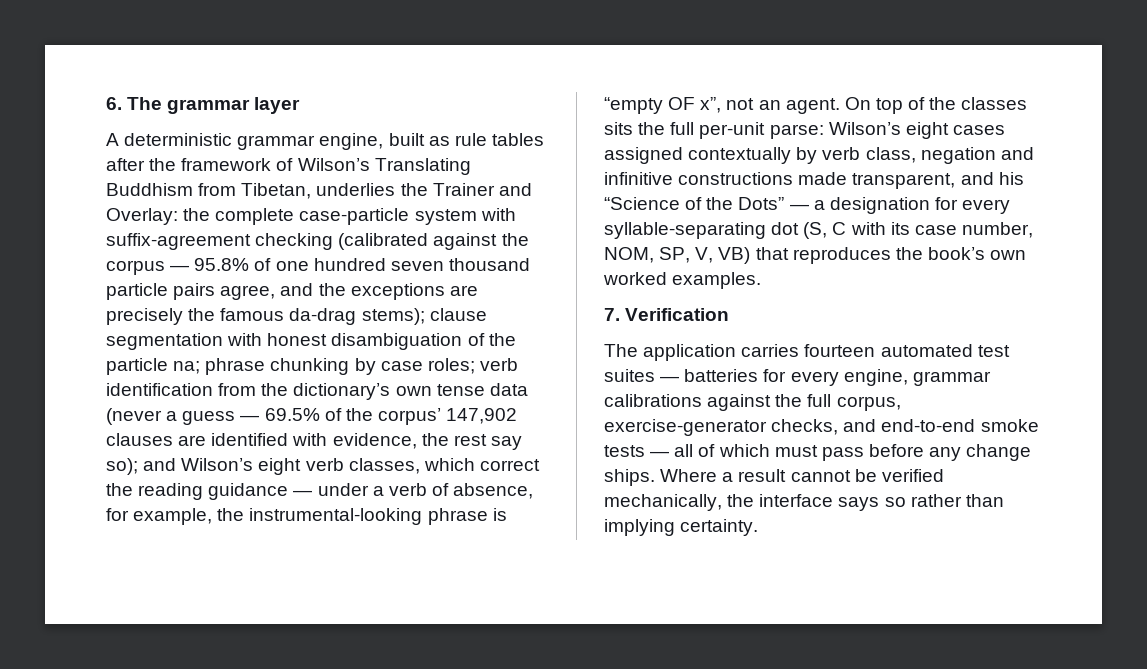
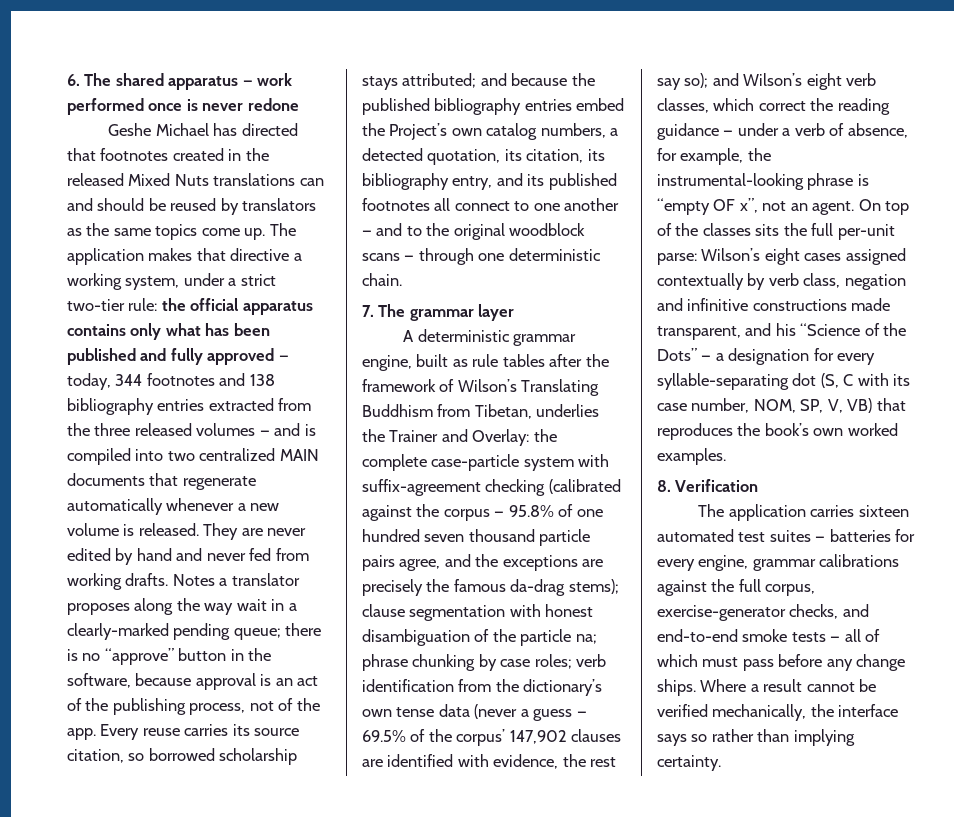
(163, 103) none -> [115,73,293,90] [67,98,299,115] [108,123,298,136] [67,148,269,161] [67,173,324,186] [67,198,317,215] [67,223,296,240] [67,248,302,265] [67,273,276,290] [67,298,313,315] [67,323,270,340] [67,348,289,365] [67,373,275,390] [67,398,312,415] [67,423,316,436] [67,448,319,465] [67,473,256,490] [67,498,280,515] [67,523,307,540] [67,548,309,565] [67,573,300,590] [67,598,297,615] [67,623,322,640] [67,648,272,665] [67,673,319,690] [67,698,320,715] [67,724,300,740] [67,748,298,765] [362,73,595,90] [362,98,625,115] [362,123,619,140] [362,148,605,165] [362,173,617,190] [362,198,620,211] [362,223,586,240] [362,248,601,265] [362,273,402,286] [362,304,406,317] shared apparatus — work performed once is never redone // Geshe Michael has directed that footnotes created in the released Mixed Nuts translations can and should be reused by translators as the same topics come up. The application makes that directive a working system, under a strict two-tier rule: the official apparatus contains only what has been published and fully approved — today, 344 footnotes and 138 bibliography entries extracted from the three released volumes — and is compiled into two centralized MAIN documents that regenerate automatically whenever a new volume is released. They are never edited by hand and never fed from working drafts. Notes a translator proposes along the way wait in a clearly-marked pending queue; there is no “approve” button in the software, because approval is an act of the publishing process, not of the app. Every reuse carries its source citation, so borrowed scholarship stays attributed; and because the published bibliography entries embed the Project’s own catalog numbers, a detected quotation, its citation, its bibliography entry, and its published footnotes all connect to one another — and to the original woodblock scans — through one deterministic chain. // 7. The
[604,308,620,321] 7. -> [657,480,671,492] 8.
[804,344,876,357] fourteen -> [858,505,909,517] sixteen

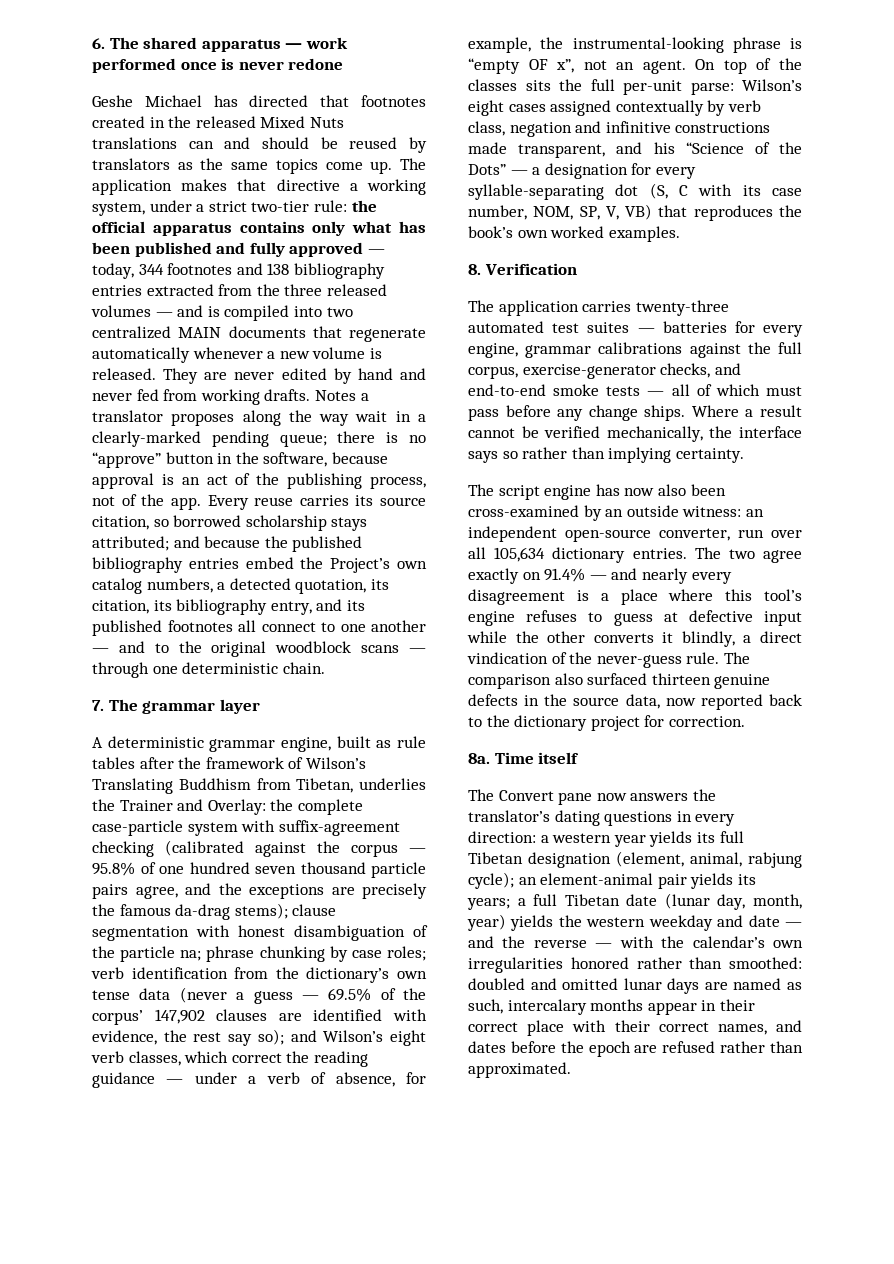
[858,505,909,517] sixteen -> [635,300,729,316] twenty-three
(721, 763) none -> [468,484,726,500] [468,505,764,521] [468,526,802,542] [468,547,802,563] [468,568,732,584] [468,589,802,605] [468,610,802,626] [467,631,802,647] [467,652,750,668] [468,673,771,689] [468,694,802,710] [468,715,745,731] [468,752,580,764] [468,789,716,805] [468,810,736,826] [468,831,744,847] [468,851,802,868] [468,872,756,889] [467,893,802,910] [467,914,802,931] [468,936,803,948] [468,957,802,973] [468,978,802,994] [468,999,755,1015] [468,1020,802,1036] [468,1041,803,1057] [468,1062,571,1078] // The script engine has now also been cross-examined by an outside witness: an independent open-source converter, run over all 105,634 dictionary entries. The two agree exactly on 91.4% — and nearly every disagreement is a place where this tool’s engine refuses to guess at defective input while the other converts it blindly, a direct vindication of the never-guess rule. The comparison also surfaced thirteen genuine defects in the source data, now reported back to the dictionary project for correction. // 8a. Time itself // The Convert pane now answers the translator’s dating questions in every direction: a western year yields its full Tibetan designation (element, animal, rabjung cycle); an element-animal pair yields its years; a full Tibetan date (lunar day, month, year) yields the western weekday and date — and the reverse — with the calendar’s own irregularities honored rather than smoothed: doubled and omitted lunar days are named as such, intercalary months appear in their correct place with their correct names, and dates before the epoch are refused rather than approximated.

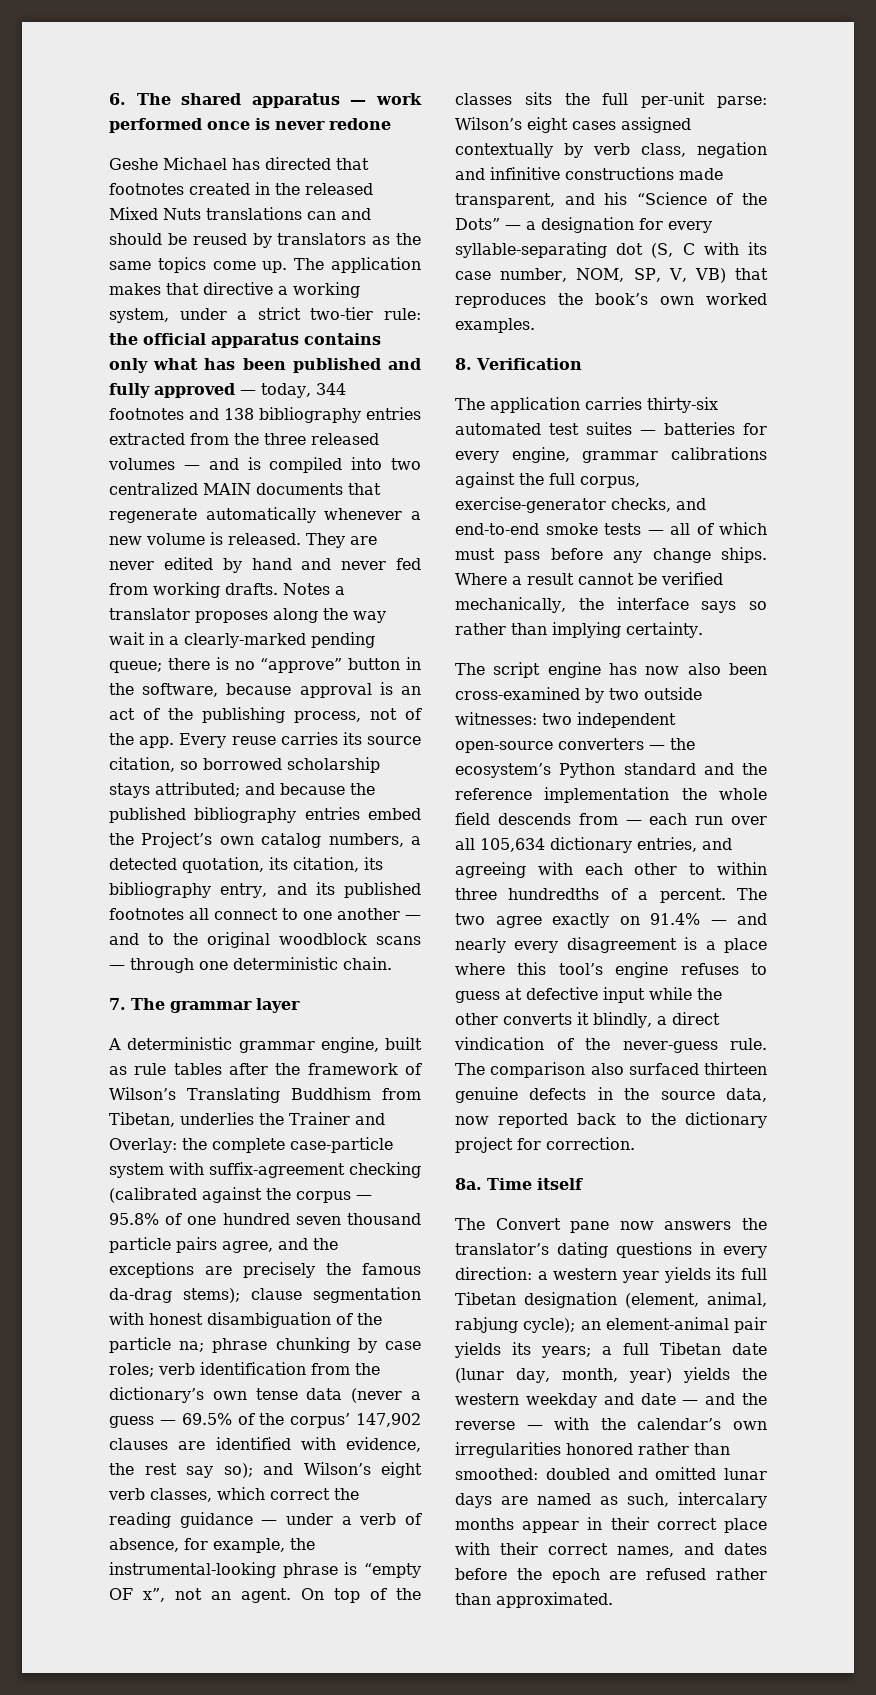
[635,300,729,316] twenty-three -> [647,397,718,413] thirty-six
[605,505,764,517] [468,526,730,542] an outside witness: an independent open-source converter, -> [609,687,702,700] [455,712,676,728] [455,738,695,753] [455,763,767,778] [455,787,767,803] [455,812,688,825] two outside witnesses: two independent open-source converters — the ecosystem’s Python standard and the reference implementation the whole field descends from — each
[632,548,687,559] entries. -> [637,837,732,852] [455,862,767,878] [455,888,726,903] entries, and agreeing with each other to within three hundredths of a percent.

